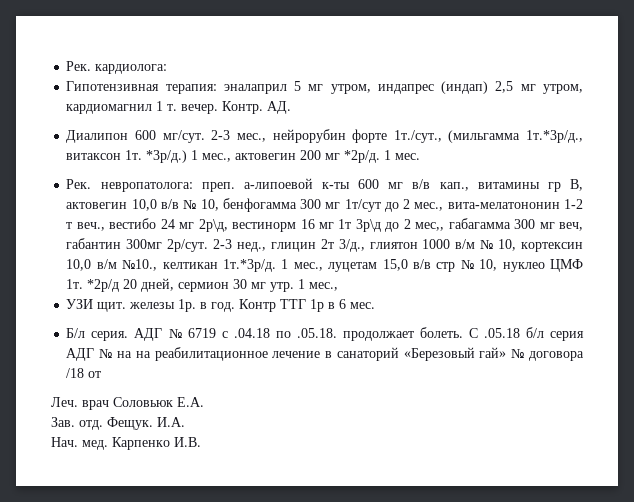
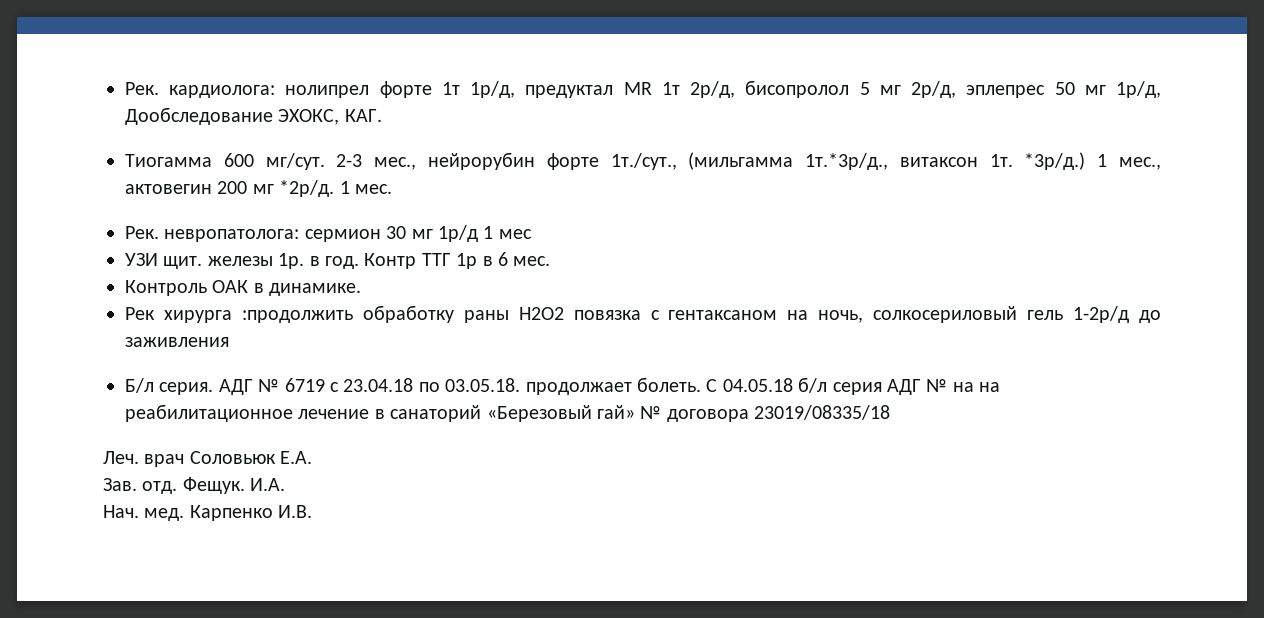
[66,81,583,94] [66,101,292,114] [66,130,129,143] // Гипотензивная терапия: эналаприл 5 мг утром, индапрес (индап) 2,5 мг утром, кардиомагнил 1 т. вечер. Контр. АД. // Диалипон -> [285,80,1162,98] [125,107,382,125] [125,154,212,167] нолипрел форте 1т 1р/д, предуктал MR 1т 2р/д, бисопролол 5 мг 2р/д, эплепрес 50 мг 1р/д, Дообследование ЭХОКС, КАГ. // Тиогамма
[201,178,583,192] [66,198,583,212] [66,218,583,232] [66,238,583,252] [66,259,583,272] [66,278,339,292] преп. а-липоевой к-ты 600 мг в/в кап., витамины гр В, актовегин 10,0 в/в № 10, бенфогамма 300 мг 1т/сут до 2 мес., вита-мелатононин 1-2 т веч., вестибо 24 мг 2р\д, вестинорм 16 мг 1т 3р\д до 2 мес,, габагамма 300 мг веч, габантин 300мг 2р/сут. 2-3 нед., глицин 2т 3/д., глиятон 1000 в/м № 10, кортексин 10,0 в/м №10., келтикан 1т.*3р/д. 1 мес., луцетам 15,0 в/в стр № 10, нуклео ЦМФ 1т. *2р/д 20 дней, сермион 30 мг утр. 1 мес., -> [304,225,532,242] сермион 30 мг 1р/д 1 мес
(376, 305) none -> [125,280,362,296] [125,305,1162,323] [125,337,229,347] // Контроль ОАК в динамике. // Рек хирурга :продолжить обработку раны Н2О2 повязка с гентаксаном на ночь, солкосериловый гель 1-2р/д до заживления
[233,328,337,338] .04.18 по .05.18. -> [343,378,521,392] 23.04.18 по 03.05.18.
[483,328,520,338] .05.18 -> [722,378,793,392] 04.05.18
[66,368,102,378] /18 от -> [754,405,891,420] 23019/08335/18

